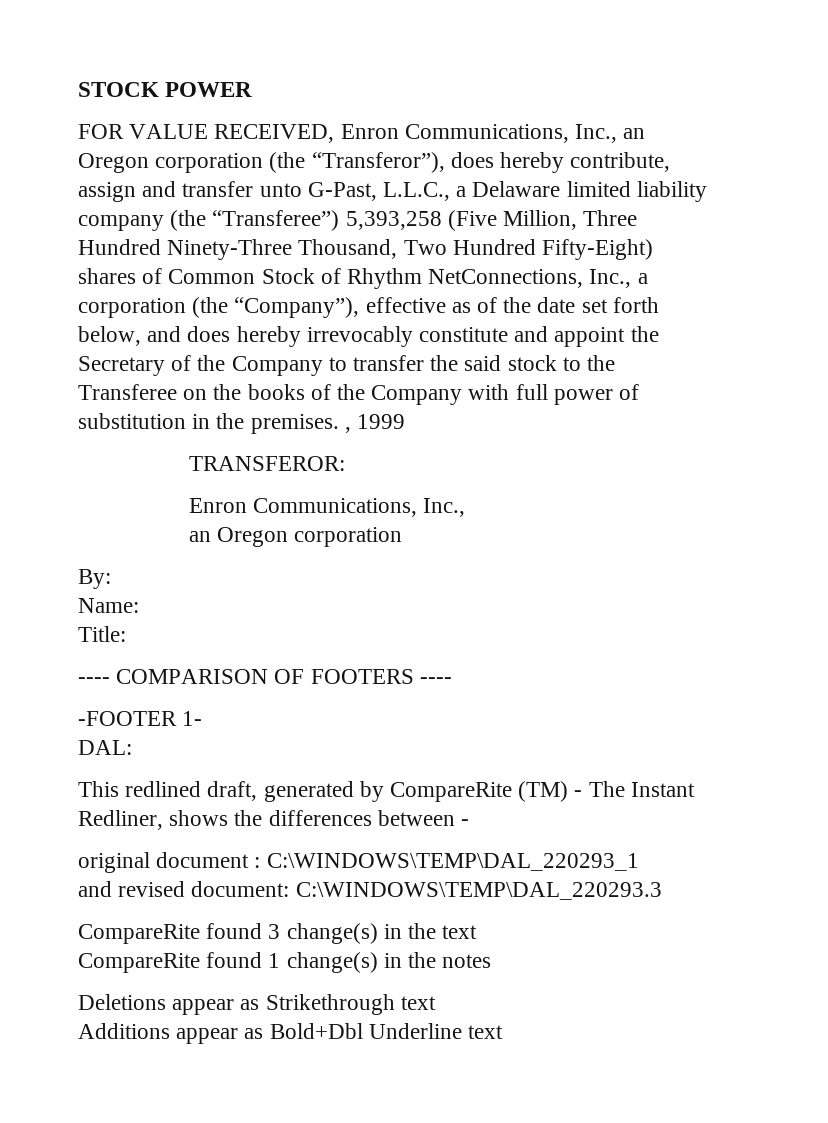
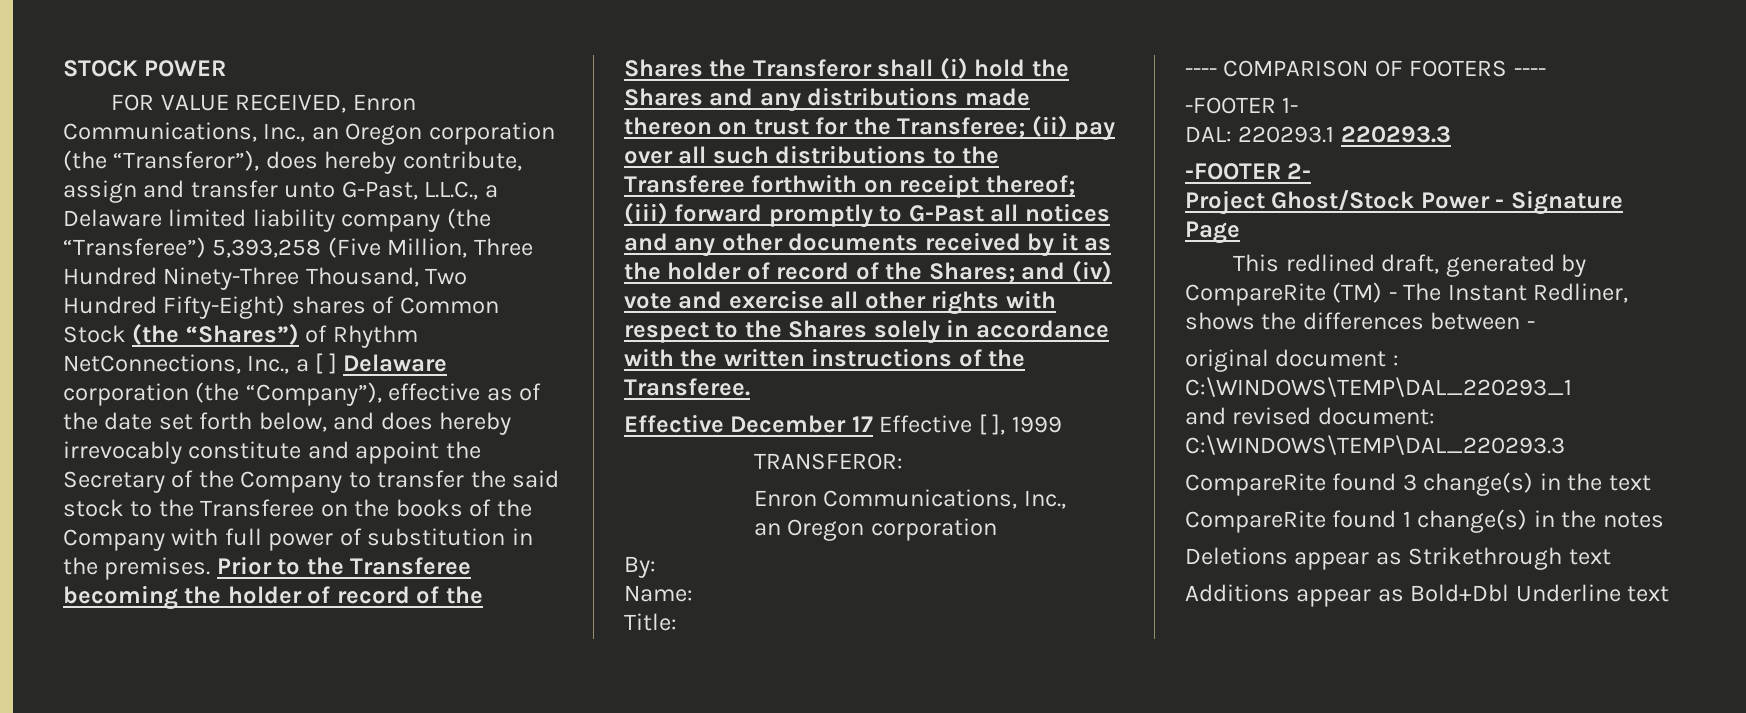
(315, 276) none -> [132,323,299,345] (the “Shares”)
(648, 278) none -> [315,353,448,374] [ ] Delaware
[344,427,351,433] , -> [216,556,472,575] [63,585,483,610] [624,57,1069,79] [624,87,1030,112] [624,115,1116,141] [624,145,1000,164] [624,174,1075,198] [624,202,1110,228] [624,232,1112,257] [624,260,1112,283] [624,290,1056,315] [624,319,1109,344] [624,348,1026,367] [624,378,750,396] [624,414,1006,435] Prior to the Transferee becoming the holder of record of the Shares the Transferor shall (i) hold the Shares and any distributions made thereon on trust for the Transferee; (ii) pay over all such distributions to the Transferee forthwith on receipt thereof; (iii) forward promptly to G-Past all notices and any other documents received by it as the holder of record of the Shares; and (iv) vote and exercise all other rights with respect to the Shares solely in accordance with the written instructions of the Transferee. // Effective December 17 Effective [ ],
(132, 747) none -> [1238,126,1451,143] [1185,163,1312,180] [1185,190,1623,215] [1185,221,1240,244] 220293.1 220293.3 // -FOOTER 2- // Project Ghost/Stock Power - Signature Page

